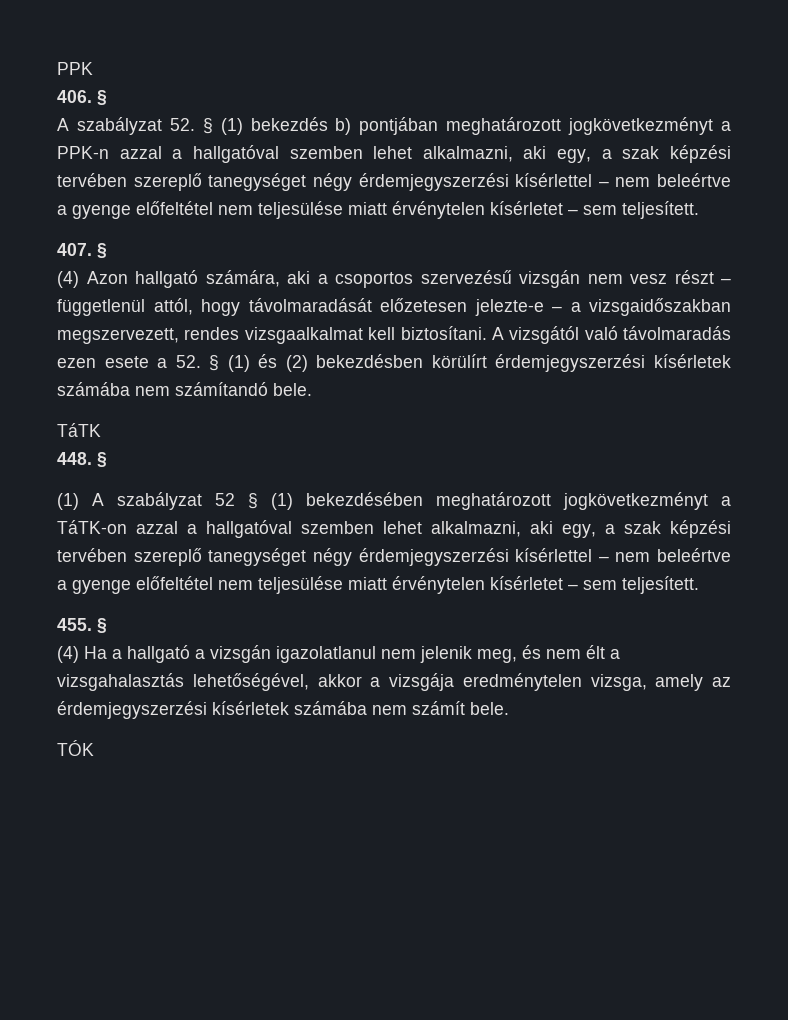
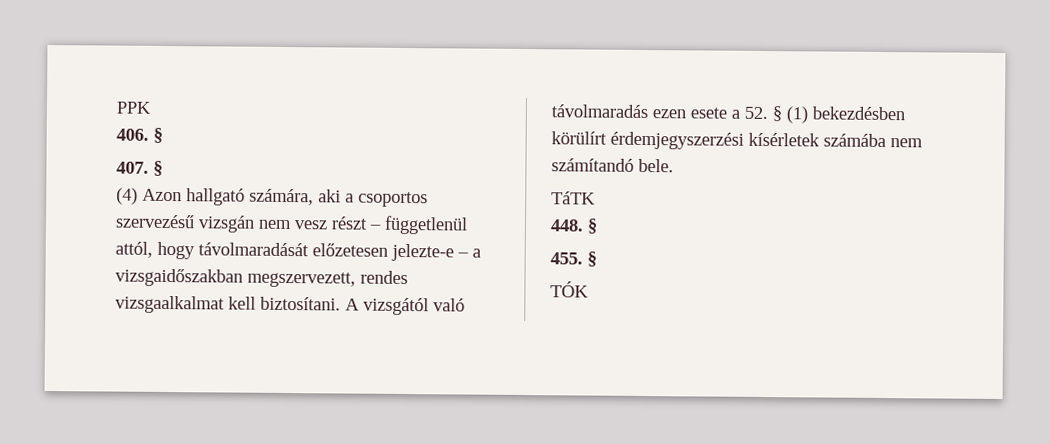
[57,117,731,135] [57,145,731,163] [57,173,731,191] [57,201,699,219] // A szabályzat 52. § (1) bekezdés b) pontjában meghatározott jogkövetkezményt a PPK-n azzal a hallgatóval szemben lehet alkalmazni, aki egy, a szak képzési tervében szereplő tanegységet négy érdemjegyszerzési kísérlettel – nem beleértve a gyenge előfeltétel nem teljesülése miatt érvénytelen kísérletet – sem teljesített. -> (163, 135) none
[258,354,308,372] és (2) -> (808, 115) none
[57,492,731,510] [57,520,731,538] [57,548,731,566] [57,576,699,594] [57,618,107,633] [57,645,620,663] [57,673,731,691] [57,701,509,719] (1) A szabályzat 52 § (1) bekezdésében meghatározott jogkövetkezményt a TáTK-on azzal a hallgatóval szemben lehet alkalmazni, aki egy, a szak képzési tervében szereplő tanegységet négy érdemjegyszerzési kísérlettel – nem beleértve a gyenge előfeltétel nem teljesülése miatt érvénytelen kísérletet – sem teljesített. // 455. § // (4) Ha a hallgató a vizsgán igazolatlanul nem jelenik meg, és nem élt a vizsgahalasztás lehetőségével, akkor a vizsgája eredménytelen vizsga, amely az érdemjegyszerzési kísérletek számába nem számít bele. -> [550,251,597,267] 455. §

